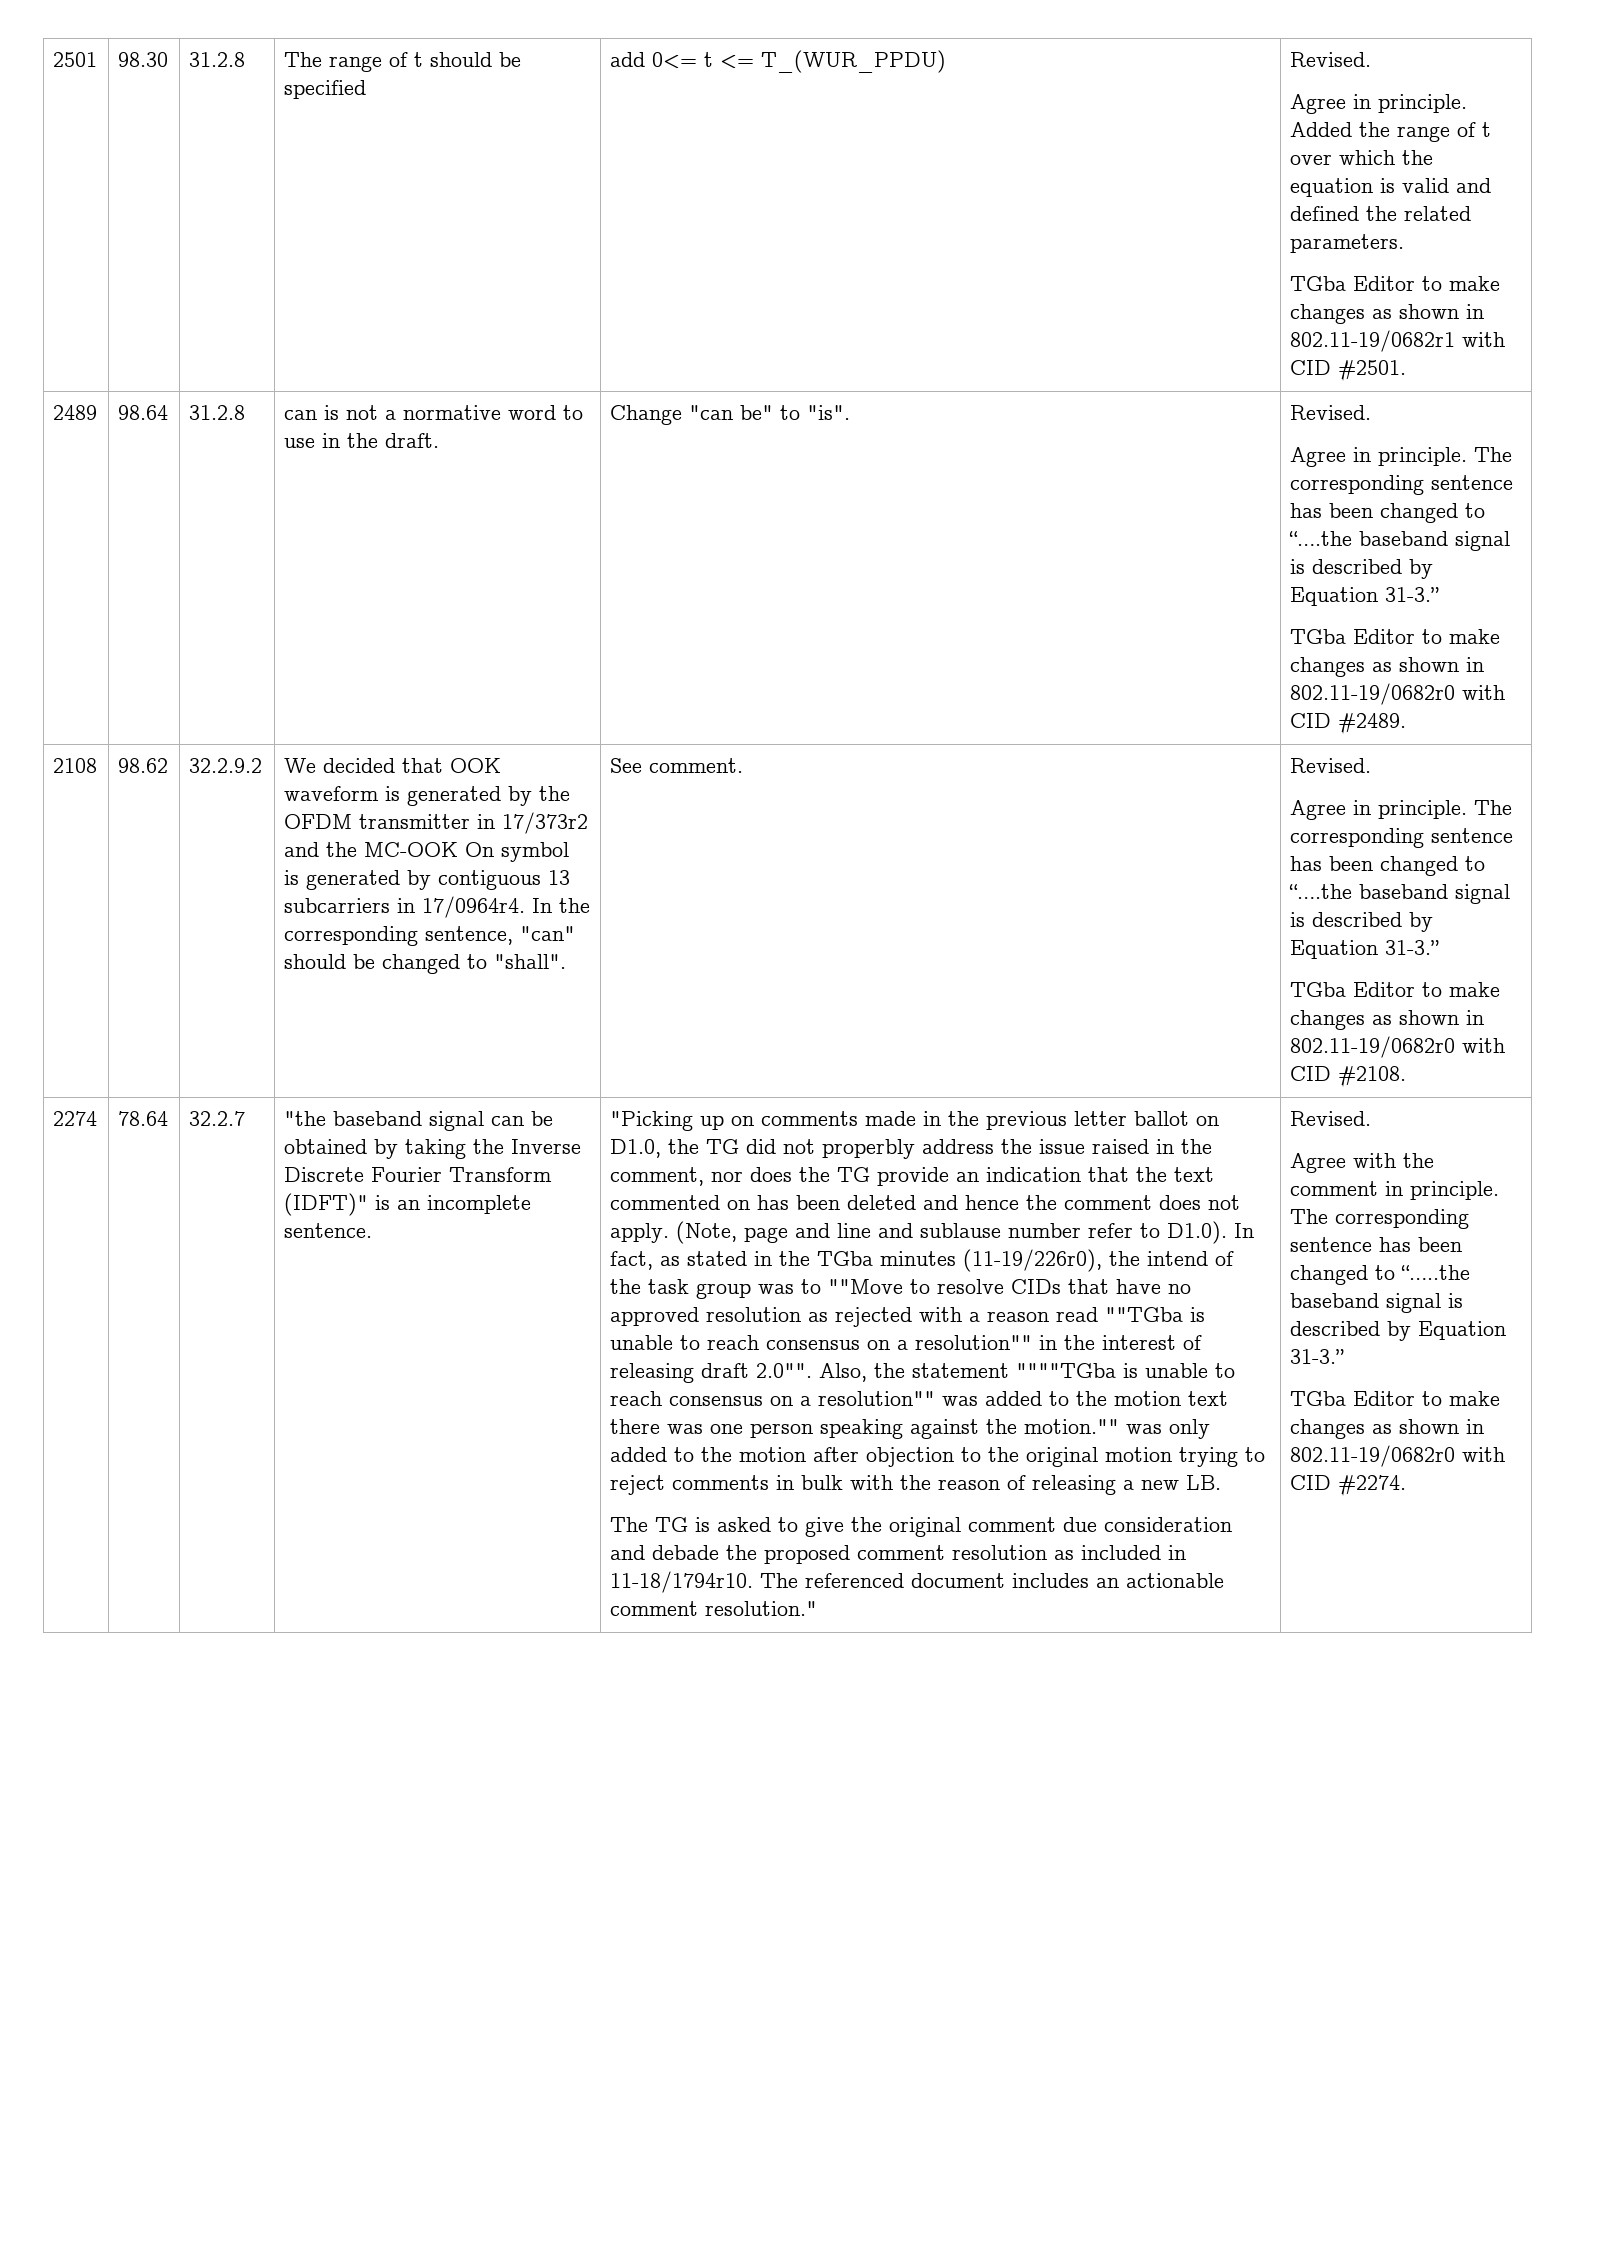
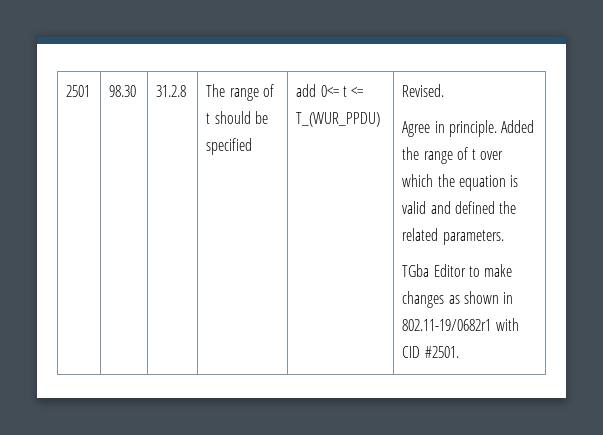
[53,405,98,420] [118,405,169,420] [189,405,246,420] [284,405,584,420] [284,433,440,448] [610,405,851,425] [1290,405,1372,420] [1290,447,1513,467] [1290,475,1514,495] [1290,503,1486,523] [1289,531,1511,551] [1290,559,1434,579] [1290,587,1440,606] [1290,629,1501,644] [1290,657,1485,677] [1290,683,1506,705] [1290,713,1407,735] [53,758,98,773] [118,758,169,773] [189,758,263,773] [284,758,502,773] [284,786,571,806] [284,812,589,834] [284,842,570,862] [284,870,571,890] [284,896,591,918] [284,926,576,946] [284,954,567,974] [610,758,744,773] [1290,758,1372,773] [1290,800,1513,820] [1290,828,1514,848] [1290,856,1486,876] [1289,884,1511,904] [1290,912,1434,932] [1290,940,1440,959] [1290,982,1501,997] [1290,1010,1485,1030] [1290,1036,1506,1058] [1290,1066,1407,1088] [53,1111,98,1126] [118,1111,169,1126] [189,1111,246,1126] [284,1111,554,1131] [284,1139,582,1159] [284,1167,553,1182] [284,1193,532,1216] [284,1223,373,1238] [610,1111,1220,1131] [610,1139,1213,1159] [610,1167,1215,1186] [610,1195,1241,1210] [610,1221,1255,1244] [610,1249,1235,1272] [610,1279,1192,1299] [610,1307,1206,1327] [610,1335,1203,1350] [610,1363,1236,1383] [610,1391,1229,1406] [610,1419,1211,1439] [610,1447,1266,1467] [610,1475,1222,1495] [610,1517,1233,1537] [610,1545,1187,1564] [610,1571,1225,1593] [610,1601,818,1616] [1290,1111,1372,1126] [1290,1153,1435,1173] [1290,1181,1500,1200] [1290,1209,1470,1229] [1290,1237,1463,1252] [1290,1265,1471,1285] [1290,1293,1464,1313] [1290,1321,1507,1341] [1290,1349,1345,1364] [1290,1391,1501,1406] [1290,1419,1485,1439] [1290,1445,1506,1467] [1290,1475,1407,1497] // 2489 | 98.64 | 31.2.8 | can is not a normative word to use in the draft. | Change "can be" to "is". | Revised. // Agree in principle. The corresponding sentence has been changed to “….the baseband signal is described by Equation 31-3.” // TGba Editor to make changes as shown in 802.11-19/0682r0 with CID #2489. // 2108 | 98.62 | 32.2.9.2 | We decided that OOK waveform is generated by the OFDM transmitter in 17/373r2 and the MC-OOK On symbol is generated by contiguous 13 subcarriers in 17/0964r4. In the corresponding sentence, "can" should be changed to "shall". | See comment. | Revised. // Agree in principle. The corresponding sentence has been changed to “….the baseband signal is described by Equation 31-3.” // TGba Editor to make changes as shown in 802.11-19/0682r0 with CID #2108. // 2274 | 78.64 | 32.2.7 | "the baseband signal can be obtained by taking the Inverse Discrete Fourier Transform (IDFT)" is an incomplete sentence. | "Picking up on comments made in the previous letter ballot on D1.0, the TG did not properbly address the issue raised in the comment, nor does the TG provide an indication that the text commented on has been deleted and hence the comment does not apply. (Note, page and line and sublause number refer to D1.0). In fact, as stated in the TGba minutes (11-19/226r0), the intend of the task group was to ""Move to resolve CIDs that have no approved resolution as rejected with a reason read ""TGba is unable to reach consensus on a resolution"" in the interest of releasing draft 2.0"". Also, the statement """"TGba is unable to reach consensus on a resolution"" was added to the motion text there was one person speaking against the motion."" was only added to the motion after objection to the original motion trying to reject comments in bulk with the reason of releasing a new LB. // The TG is asked to give the original comment due consideration and debade the proposed comment resolution as included in 11-18/1794r10. The referenced document includes an actionable comment resolution." | Revised. // Agree with the comment in principle. The corresponding sentence has been changed to “…..the baseband signal is described by Equation 31-3.” // TGba Editor to make changes as shown in 802.11-19/0682r0 with CID #2274. -> (459, 352) none

